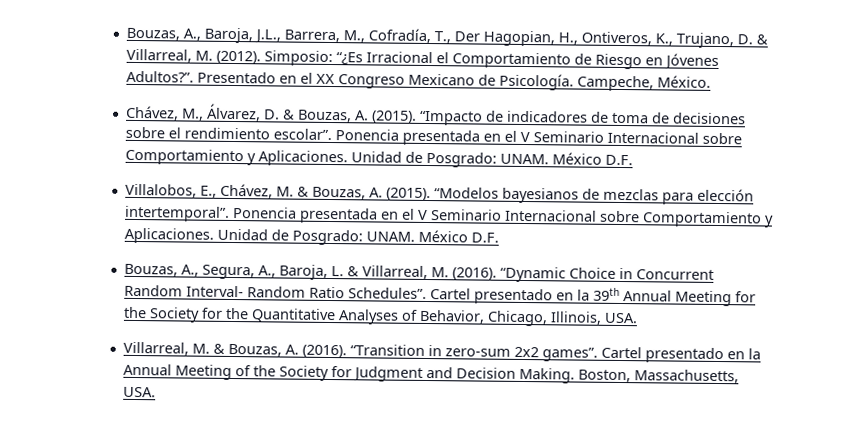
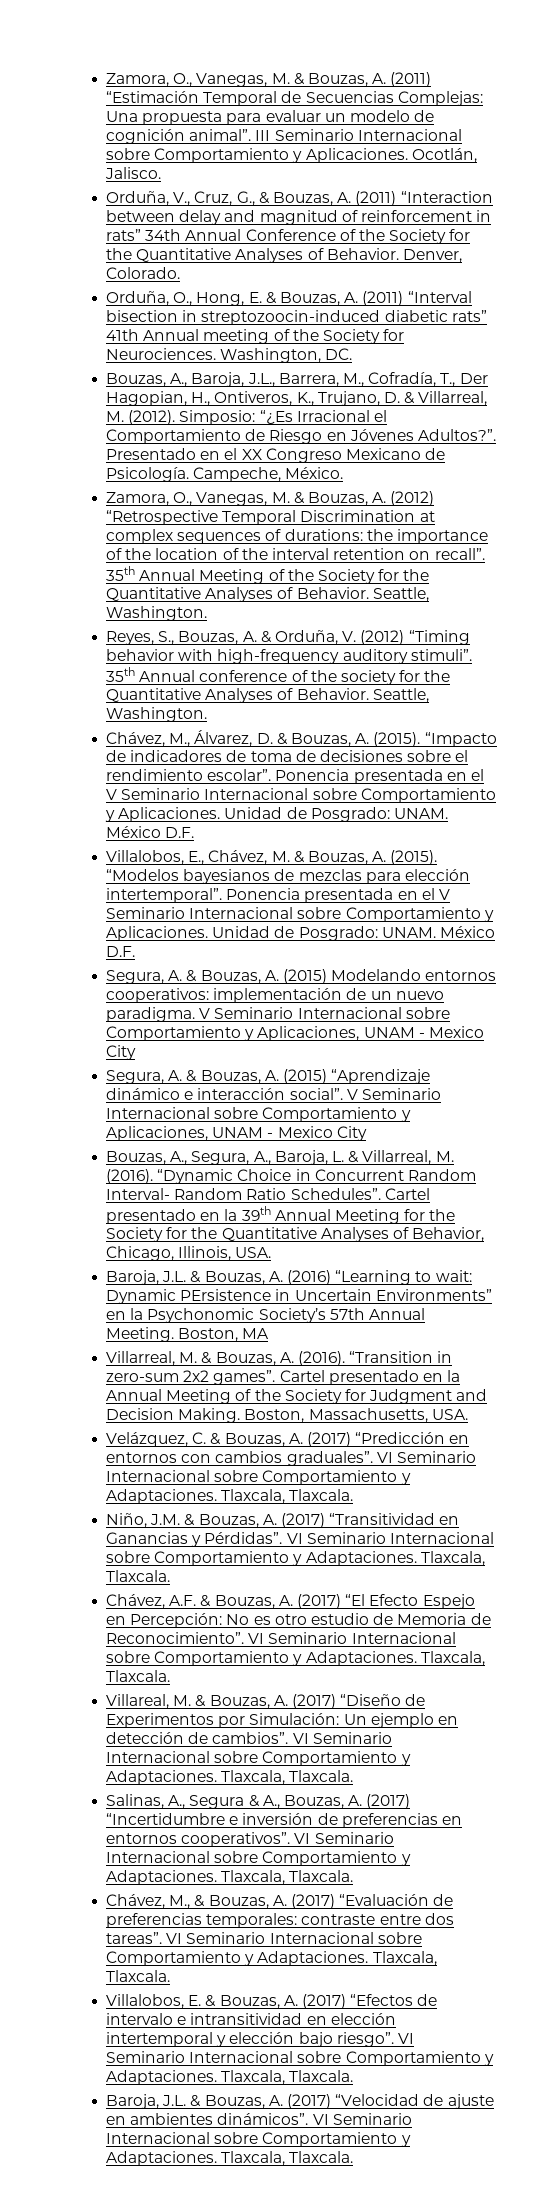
(125, 34) none -> [106,72,432,87] [106,91,483,106] [106,110,435,125] [106,129,462,144] [106,148,477,163] [105,167,162,179] [106,191,493,206] [106,210,492,225] [106,229,471,244] [106,248,462,263] [106,267,181,279] [106,291,472,306] [106,310,487,325] [106,329,405,344] [106,348,353,363] Zamora, O., Vanegas, M. & Bouzas, A. (2011) “Estimación Temporal de Secuencias Complejas: Una propuesta para evaluar un modelo de cognición animal”. III Seminario Internacional sobre Comportamiento y Aplicaciones. Ocotlán, Jalisco. // Orduña, V., Cruz, G., & Bouzas, A. (2011) “Interaction between delay and magnitud of reinforcement in rats” 34th Annual Conference of the Society for the Quantitative Analyses of Behavior. Denver, Colorado. // Orduña, O., Hong, E. & Bouzas, A. (2011) “Interval bisection in streptozoocin-induced diabetic rats” 41th Annual meeting of the Society for Neurociences. Washington, DC. //
(711, 81) none -> [106,491,435,506] [106,510,435,525] [106,529,488,544] [106,548,485,560] [106,566,430,584] [106,587,429,602] [106,606,208,621] [106,630,470,645] [106,649,472,664] [106,667,451,685] [106,688,429,703] [106,707,208,722] // Zamora, O., Vanegas, M. & Bouzas, A. (2012) “Retrospective Temporal Discrimination at complex sequences of durations: the importance of the location of the interval retention on recall”. 35th Annual Meeting of the Society for the Quantitative Analyses of Behavior. Seattle, Washington. // Reyes, S., Bouzas, A. & Orduña, V. (2012) “Timing behavior with high-frequency auditory stimuli”. 35th Annual conference of the society for the Quantitative Analyses of Behavior. Seattle, Washington.
(499, 237) none -> [106,969,497,984] [106,988,444,1003] [106,1007,450,1022] [106,1026,484,1041] [106,1045,137,1060] [106,1069,431,1084] [106,1088,441,1100] [106,1107,411,1122] [106,1126,367,1141] // Segura, A. & Bouzas, A. (2015) Modelando entornos cooperativos: implementación de un nuevo paradigma. V Seminario Internacional sobre Comportamiento y Aplicaciones, UNAM - Mexico City // Segura, A. & Bouzas, A. (2015) “Aprendizaje dinámico e interacción social”. V Seminario Internacional sobre Comportamiento y Aplicaciones, UNAM - Mexico City
(638, 318) none -> [106,1270,472,1285] [106,1289,492,1304] [106,1308,425,1323] [106,1327,270,1342] // Baroja, J.L. & Bouzas, A. (2016) “Learning to wait: Dynamic PErsistence in Uncertain Environments” en la Psychonomic Society’s 57th Annual Meeting. Boston, MA
(156, 392) none -> [106,1432,470,1447] [106,1451,476,1466] [106,1470,411,1485] [106,1489,354,1504] [106,1513,460,1528] [106,1532,494,1547] [106,1551,485,1566] [106,1570,171,1582] [106,1594,475,1609] [106,1613,491,1628] [106,1632,456,1644] [106,1651,485,1666] [106,1670,171,1682] [106,1694,426,1709] [106,1713,458,1728] [106,1732,392,1744] [106,1751,411,1766] [106,1770,354,1785] [106,1794,411,1809] [106,1813,462,1828] [106,1832,394,1847] [106,1851,411,1866] [106,1870,354,1885] [106,1894,454,1909] [106,1913,454,1928] [106,1932,422,1944] [106,1951,437,1966] [106,1970,171,1982] [106,1994,438,2009] [106,2013,396,2025] [106,2032,414,2047] [106,2051,494,2066] [106,2070,354,2085] [106,2094,494,2109] [106,2113,412,2125] [106,2132,411,2147] [106,2151,354,2166] // Velázquez, C. & Bouzas, A. (2017) “Predicción en entornos con cambios graduales”. VI Seminario Internacional sobre Comportamiento y Adaptaciones. Tlaxcala, Tlaxcala. // Niño, J.M. & Bouzas, A. (2017) “Transitividad en Ganancias y Pérdidas”. VI Seminario Internacional sobre Comportamiento y Adaptaciones. Tlaxcala, Tlaxcala. // Chávez, A.F. & Bouzas, A. (2017) “El Efecto Espejo en Percepción: No es otro estudio de Memoria de Reconocimiento”. VI Seminario Internacional sobre Comportamiento y Adaptaciones. Tlaxcala, Tlaxcala. // Villareal, M. & Bouzas, A. (2017) “Diseño de Experimentos por Simulación: Un ejemplo en detección de cambios”. VI Seminario Internacional sobre Comportamiento y Adaptaciones. Tlaxcala, Tlaxcala. // Salinas, A., Segura & A., Bouzas, A. (2017) “Incertidumbre e inversión de preferencias en entornos cooperativos”. VI Seminario Internacional sobre Comportamiento y Adaptaciones. Tlaxcala, Tlaxcala. // Chávez, M., & Bouzas, A. (2017) “Evaluación de preferencias temporales: contraste entre dos tareas”. VI Seminario Internacional sobre Comportamiento y Adaptaciones. Tlaxcala, Tlaxcala. // Villalobos, E. & Bouzas, A. (2017) “Efectos de intervalo e intransitividad en elección intertemporal y elección bajo riesgo”. VI Seminario Internacional sobre Comportamiento y Adaptaciones. Tlaxcala, Tlaxcala. // Baroja, J.L. & Bouzas, A. (2017) “Velocidad de ajuste en ambientes dinámicos”. VI Seminario Internacional sobre Comportamiento y Adaptaciones. Tlaxcala, Tlaxcala.

